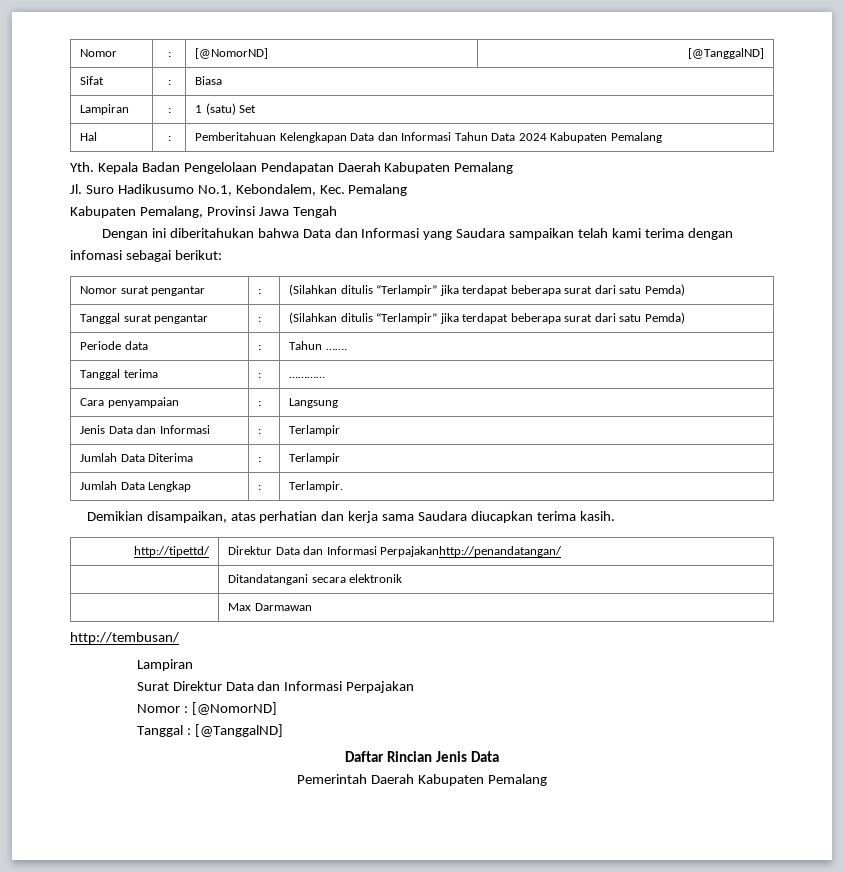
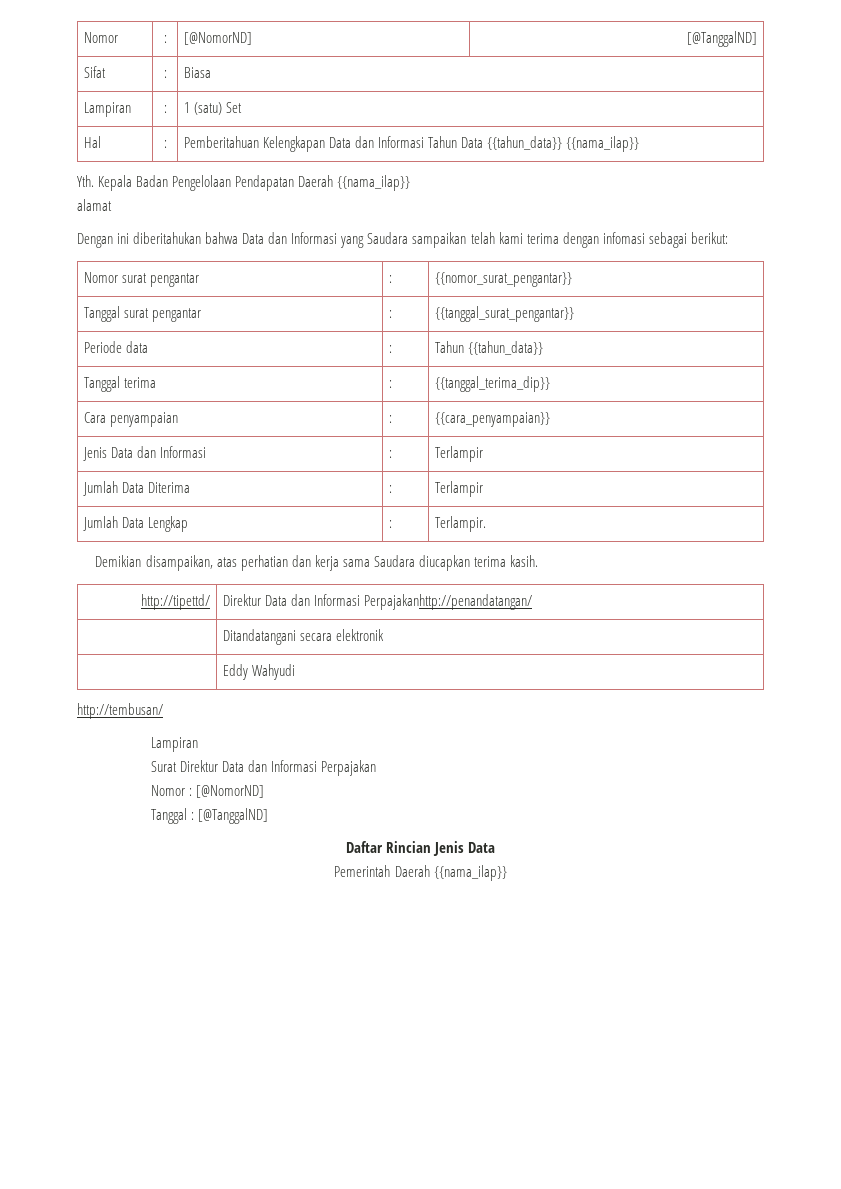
[518,132,662,143] 2024 Kabupaten Pemalang -> [487,136,640,152] {{tahun_data}} {{nama_ilap}}
[384,162,514,174] [70,184,408,196] [70,206,337,218] Kabupaten Pemalang // Jl. Suro Hadikusumo No.1, Kebondalem, Kec. Pemalang // Kabupaten Pemalang, Provinsi Jawa Tengah -> [337,175,411,191] [77,199,112,211] {{nama_ilap}} // alamat
[289,284,685,296] [80,313,209,324] [258,317,262,322] [289,312,685,324] (Silahkan ditulis “Terlampir” jika terdapat beberapa surat dari satu Pemda) // Tanggal surat pengantar | : | (Silahkan ditulis “Terlampir” jika terdapat beberapa surat dari satu Pemda) -> [434,272,572,287] [83,306,201,322] [388,310,392,318] [434,306,574,322] {{nomor_surat_pengantar}} // Tanggal surat pengantar | : | {{tanggal_surat_pengantar}}
[325,348,347,350] ……. -> [467,341,543,355] {{tahun_data}}
[289,376,326,378] ………… -> [434,376,550,392] {{tanggal_terima_dip}}
[289,398,339,408] Langsung -> [434,412,550,427] {{cara_penyampaian}}
[228,603,312,611] Max Darmawan -> [222,664,295,680] Eddy Wahyudi
[417,774,547,786] Kabupaten Pemalang -> [433,865,507,881] {{nama_ilap}}

